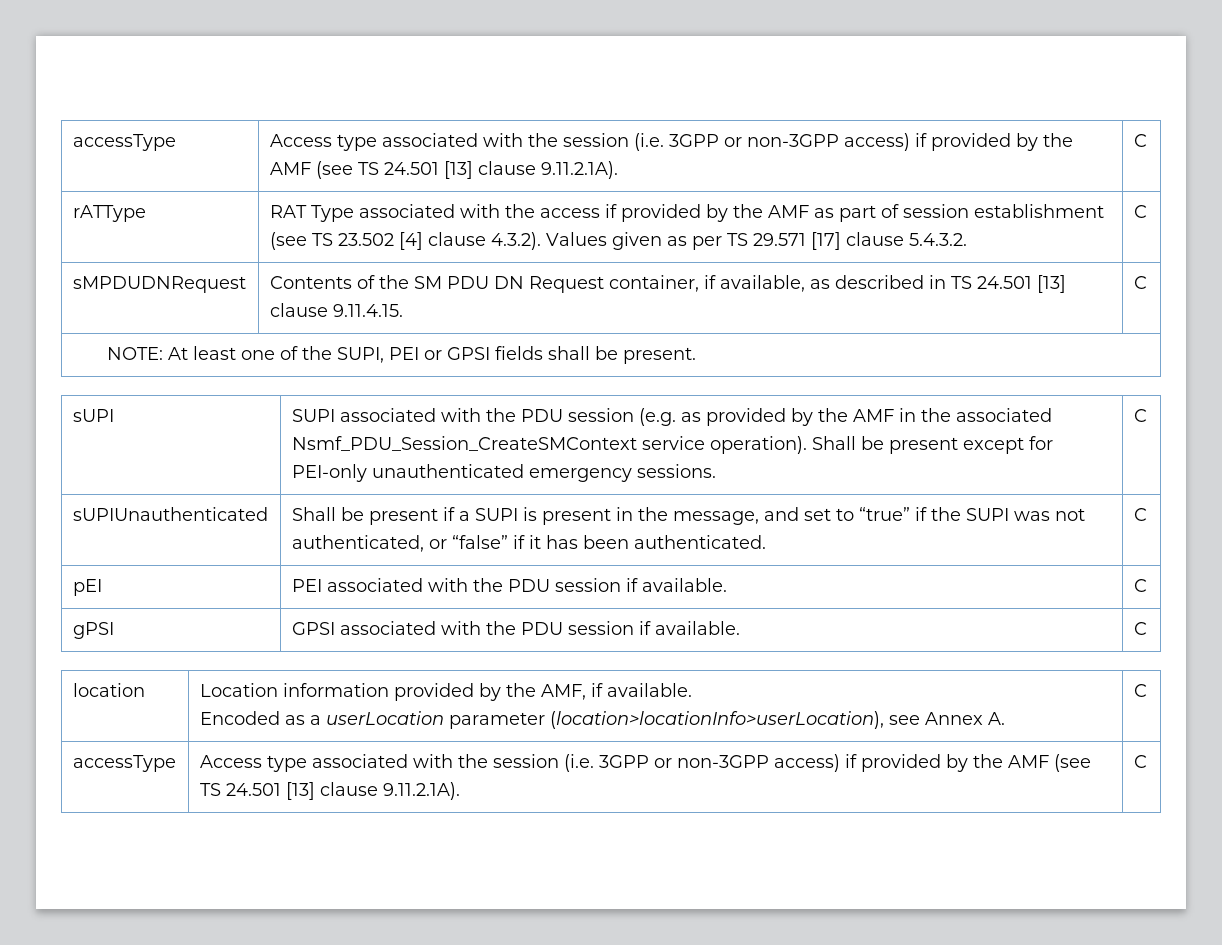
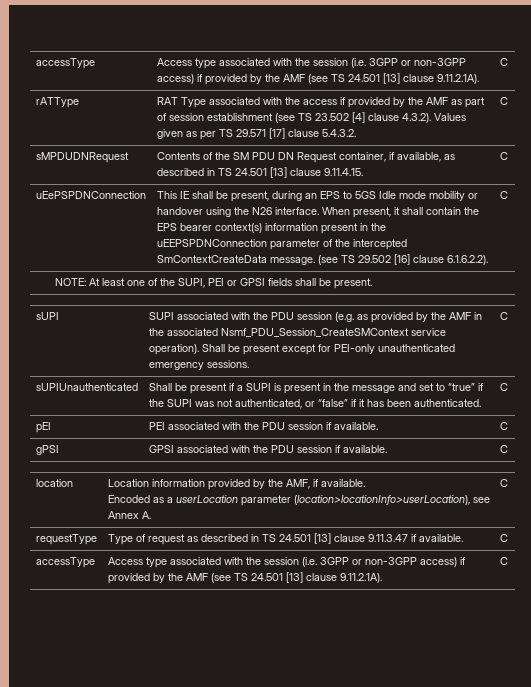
(1147, 282) none -> [35,191,146,199] [156,191,478,202] [156,207,479,218] [156,223,386,234] [156,239,407,250] [156,254,488,265] [499,191,508,199] // uEePSPDNConnection | This IE shall be present, during an EPS to 5GS Idle mode mobility or handover using the N26 interface. When present, it shall contain the EPS bearer context(s) information present in the uEEPSPDNConnection parameter of the intercepted SmContextCreateData message. (see TS 29.502 [16] clause 6.1.6.2.2). | C
[672,511,759,525] message, -> [351,385,395,393] message
(1147, 690) none -> [35,534,97,545] [107,533,463,545] [499,534,508,542] // requestType | Type of request as described in TS 24.501 [13] clause 9.11.3.47 if available. | C

